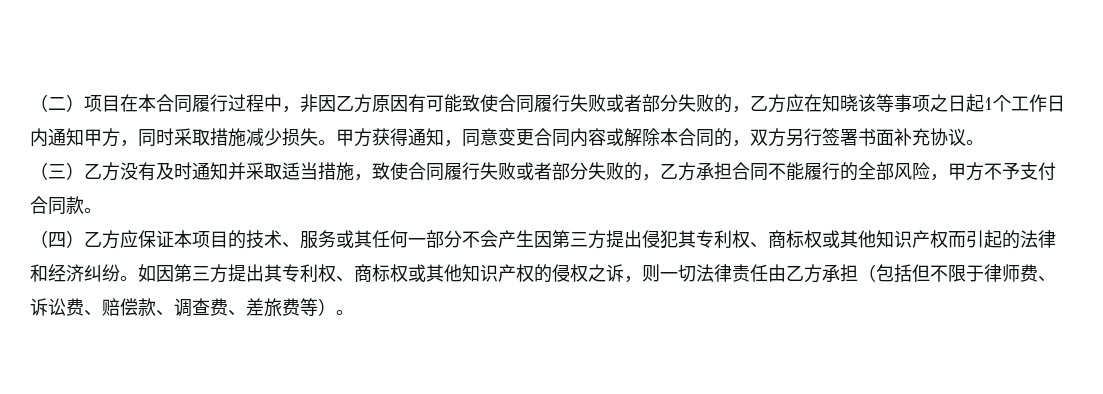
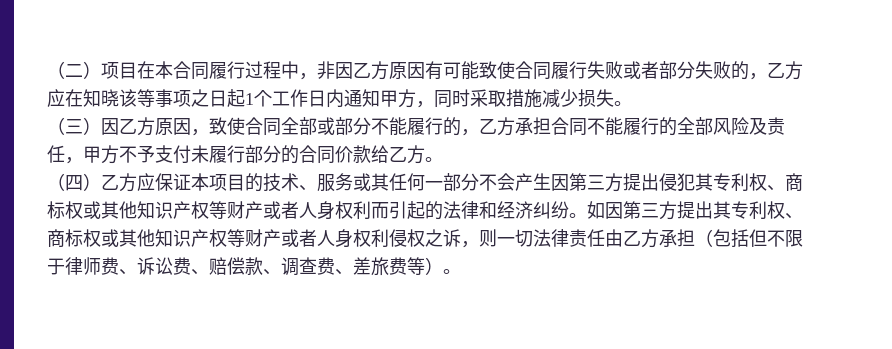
[336,128,984,147] [30,162,624,181] 甲方获得通知，同意变更合同内容或解除本合同的，双方另行签署书面补充协议。 // （三）乙方没有及时通知并采取适当措施，致使合同履行失败或者部分失败 -> [47,117,443,136] // （三）因乙方原因，致使合同全部或部分不能履行
(930, 171) none -> [749,117,785,135] [47,145,65,163] 及责任
[30,196,84,215] 合同款 -> [191,145,425,164] 未履行部分的合同价款给乙方
(948, 239) none -> [209,201,371,220] 等财产或者人身权利
[534,264,552,283] 的 -> [227,229,389,248] 等财产或者人身权利

